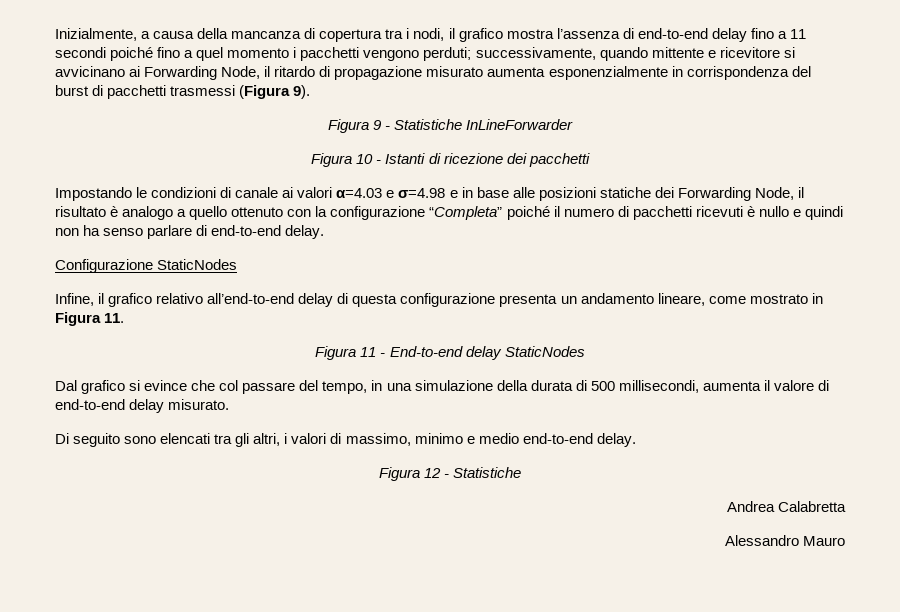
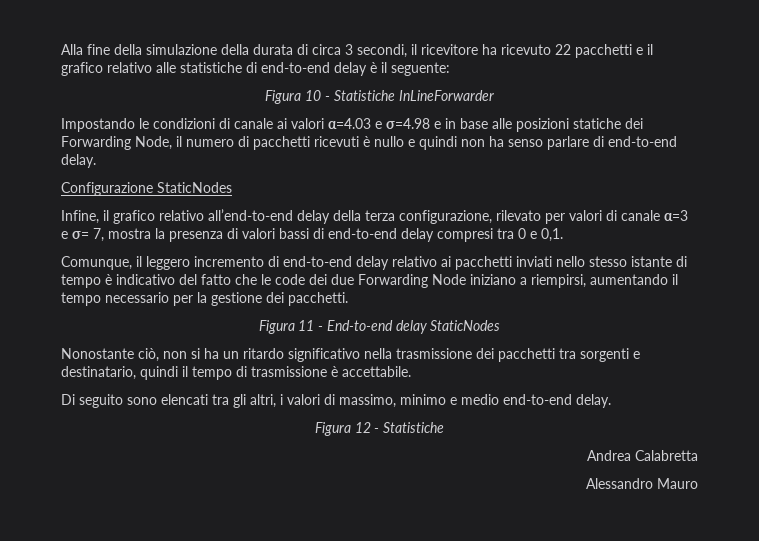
[55,28,806,42] [55,47,795,61] [55,66,811,80] [55,85,311,99] [327,119,574,133] [311,153,590,167] Inizialmente, a causa della mancanza di copertura tra i nodi, il grafico mostra l’assenza di end-to-end delay fino a 11 secondi poiché fino a quel momento i pacchetti vengono perduti; successivamente, quando mittente e ricevitore si avvicinano ai Forwarding Node, il ritardo di propagazione misurato aumenta esponenzialmente in corrispondenza del burst di pacchetti trasmessi (Figura 9). // Figura 9 - Statistiche InLineForwarder // Figura 10 - Istanti di ricezione dei pacchetti -> [61,44,653,58] [61,62,450,76] [265,90,494,104] Alla fine della simulazione della durata di circa 3 secondi, il ricevitore ha ricevuto 22 pacchetti e il grafico relativo alle statistiche di end-to-end delay è il seguente: // Figura 10 - Statistiche InLineForwarder
[55,206,560,220] risultato è analogo a quello ottenuto con la configurazione “Completa” poiché il -> (182, 141) none
[337,293,823,307] [55,312,125,326] di questa configurazione presenta un andamento lineare, come mostrato in Figura 11. -> [333,210,688,224] [61,228,563,242] [61,256,687,270] [61,274,678,288] [61,292,348,306] della terza configurazione, rilevato per valori di canale α=3 e σ= 7, mostra la presenza di valori bassi di end-to-end delay compresi tra 0 e 0,1. // Comunque, il leggero incremento di end-to-end delay relativo ai pacchetti inviati nello stesso istante di tempo è indicativo del fatto che le code dei due Forwarding Node iniziano a riempirsi, aumentando il tempo necessario per la gestione dei pacchetti.
[55,380,829,394] [55,399,230,413] Dal grafico si evince che col passare del tempo, in una simulazione della durata di 500 millisecondi, aumenta il valore di end-to-end delay misurato. -> [61,348,640,362] [61,366,411,380] Nonostante ciò, non si ha un ritardo significativo nella trasmissione dei pacchetti tra sorgenti e destinatario, quindi il tempo di trasmissione è accettabile.

